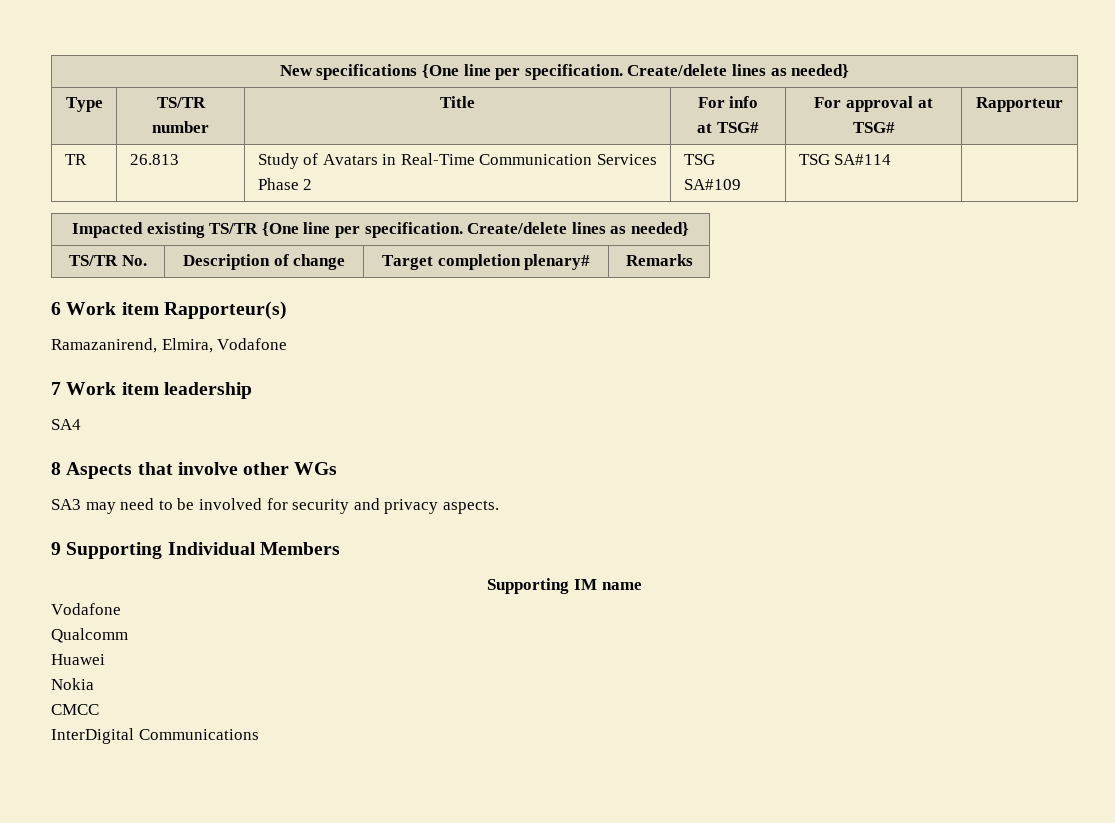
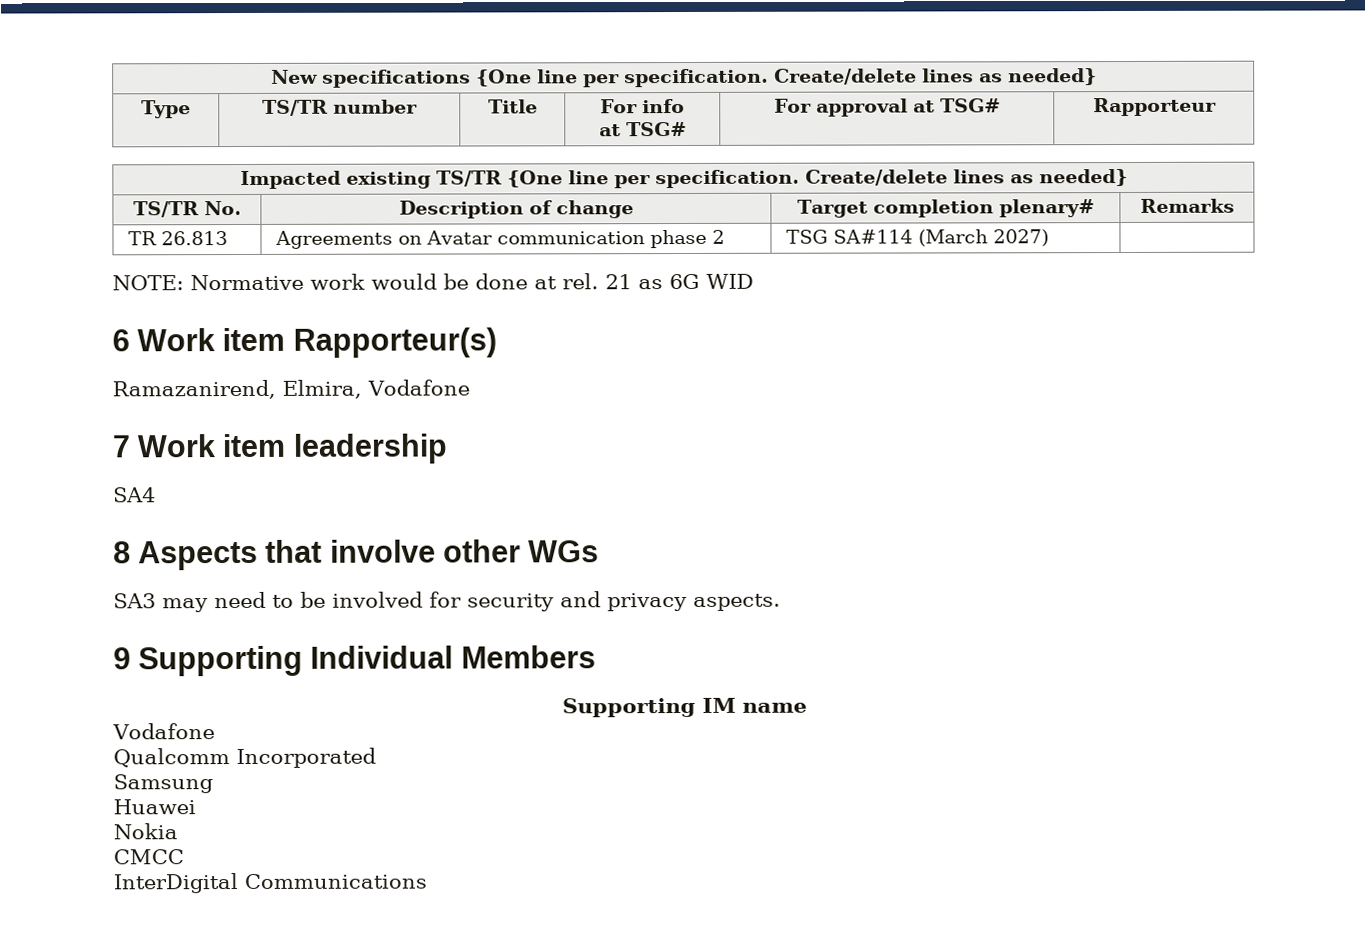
[64,154,87,165] [129,154,179,165] [257,153,658,169] [257,178,313,190] [683,154,715,165] [683,179,741,190] [798,154,892,165] // TR | 26.813 | Study of Avatars in Real-Time Communication Services Phase 2 | TSG SA#109 | TSG SA#114 | -> (1217, 107) none
(693, 260) none -> [127,231,228,246] [274,229,725,249] [785,229,1049,247] [112,273,754,291] // TR 26.813 | Agreements on Avatar communication phase 2 | TSG SA#114 (March 2027) | // NOTE: Normative work would be done at rel. 21 as 6G WID
(128, 635) none -> [236,747,376,769] [113,774,213,794] Incorporated // Samsung

